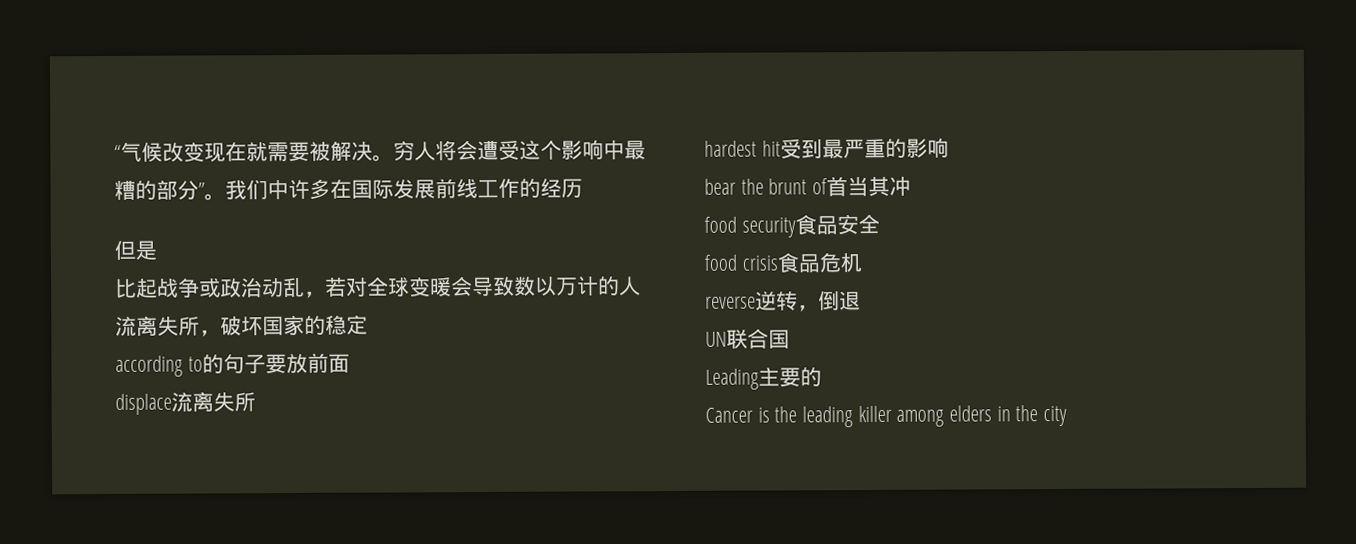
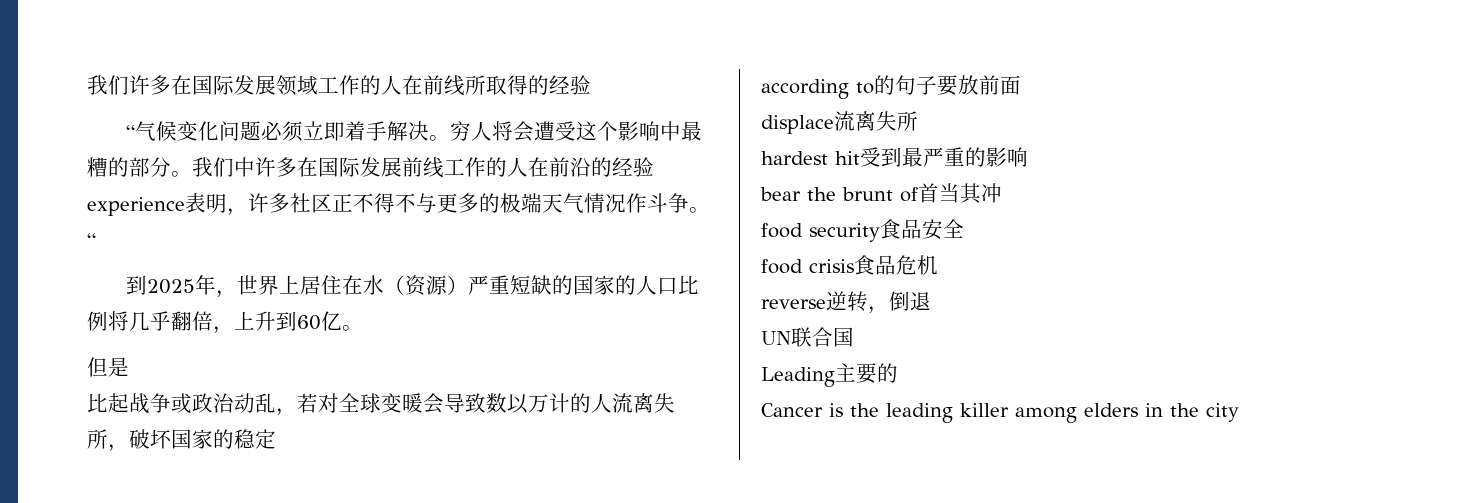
[114,141,331,163] “气候改变现在就需要被 -> [87,75,591,96] [125,121,387,142] 我们许多在国际发展领域工作的人在前线所取得的经验 // “气候变化问题必须立即着手
[198,182,205,198] ” -> (171, 167) none
[540,178,583,198] 经历 -> [507,157,654,177] [87,193,710,216] [87,233,96,247] [125,275,699,298] [87,311,363,334] 人在前沿的经验experience表明，许多社区正不得不与更多的极端天气情况作斗争。“ // 到2025年，世界上居住在水（资源）严重短缺的国家的人口比例将几乎翻倍，上升到60亿。

